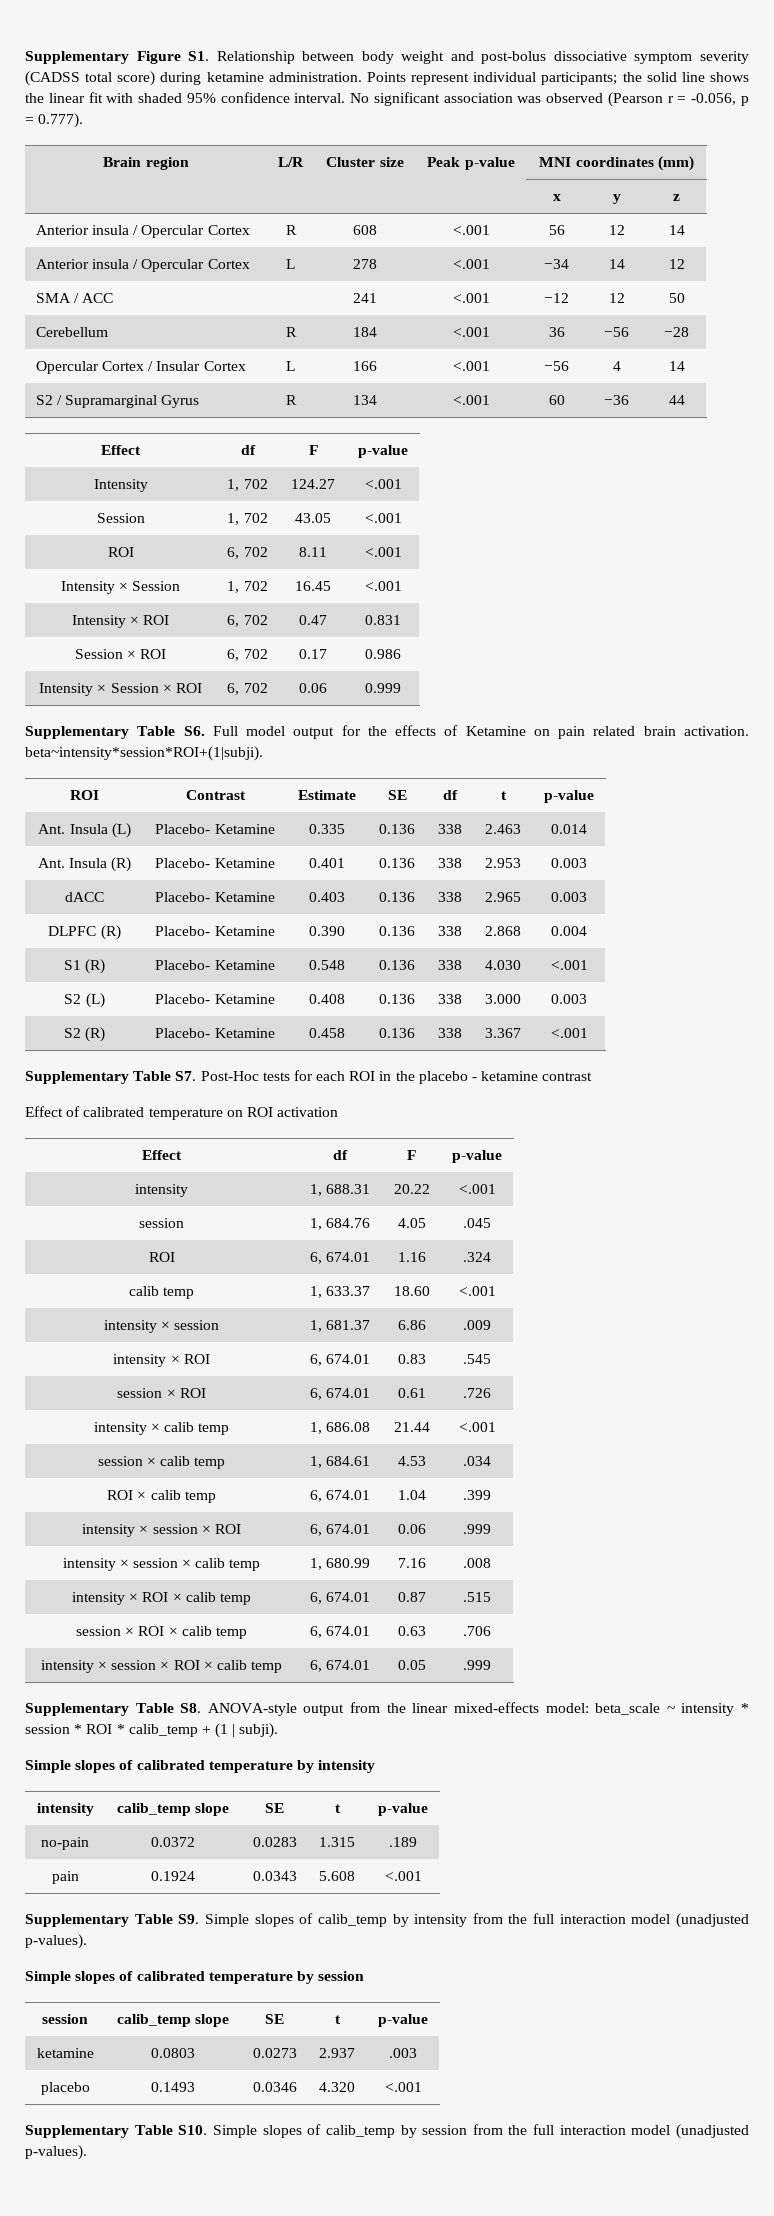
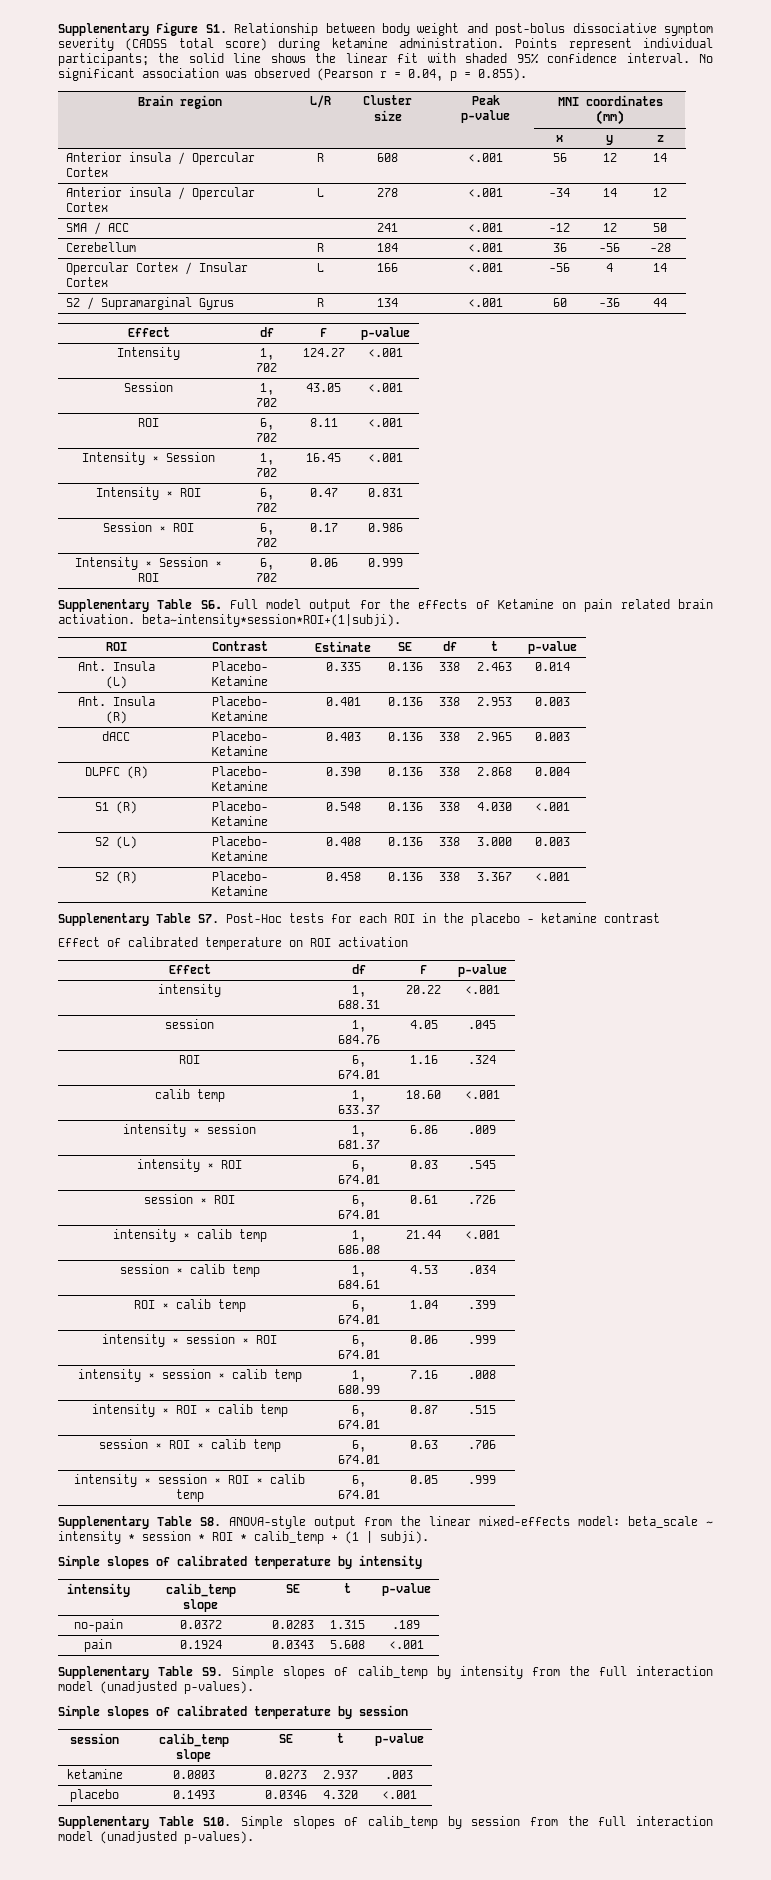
[691,93,737,105] -0.056, -> [408,69,443,81] 0.04,
[38,113,84,128] 0.777). -> [478,68,527,81] 0.855).

